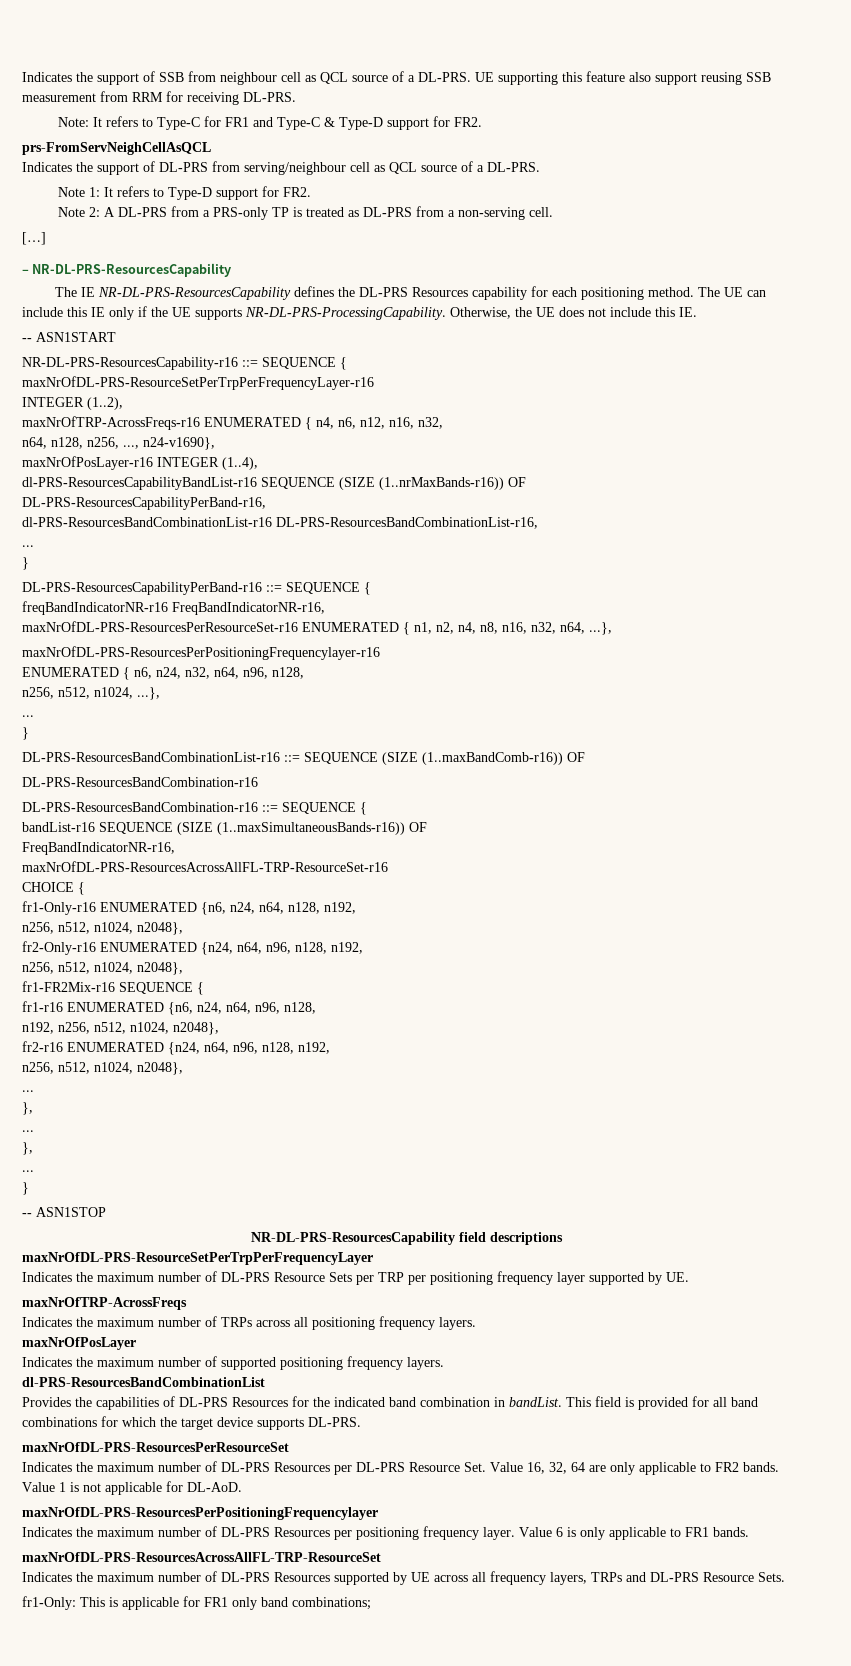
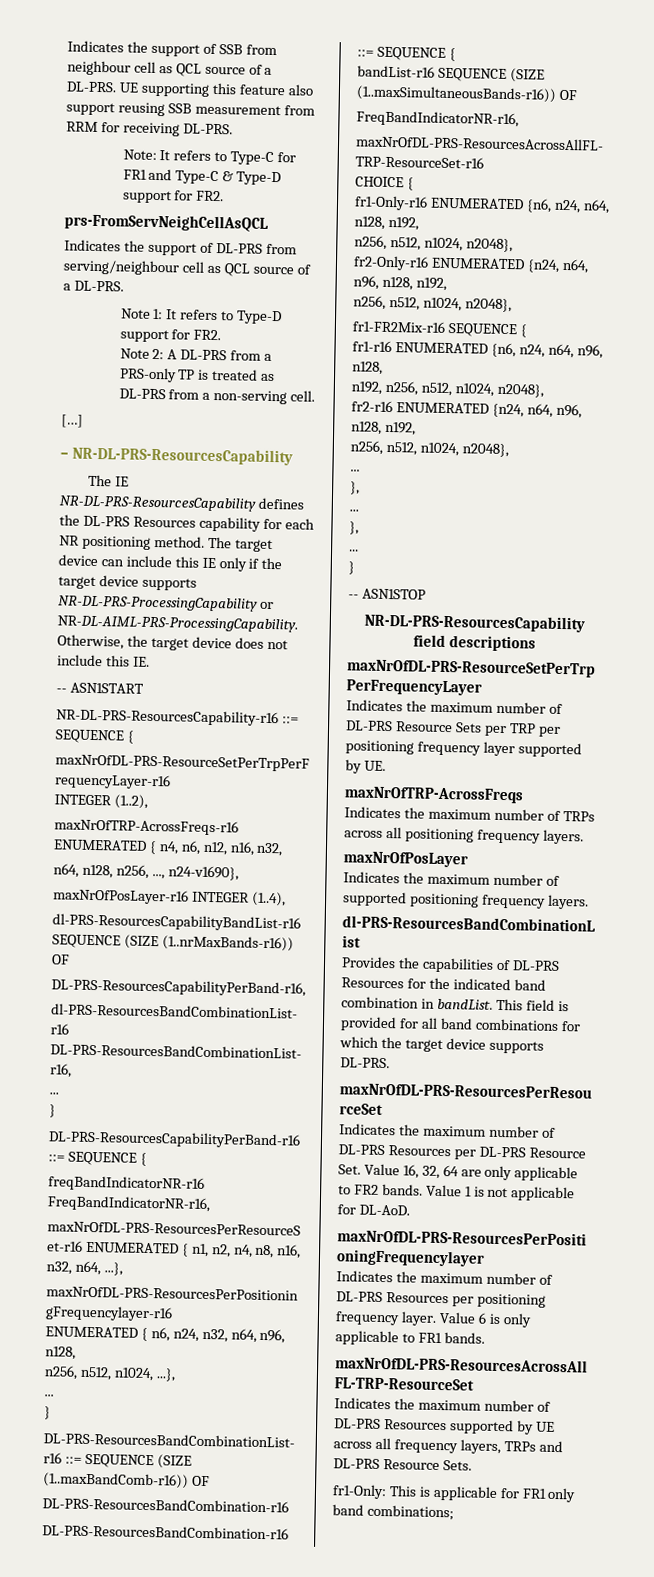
(578, 292) none -> [59,535,80,546] NR
[724,287,744,297] UE -> [234,539,273,553] [58,554,98,567] target device
[172,307,555,320] UE supports NR-DL-PRS-ProcessingCapability. Otherwise, the UE -> [58,575,197,591] [58,595,274,612] [57,615,298,633] [57,634,232,651] target device supports NR-DL-PRS-ProcessingCapability or NR-DL-AIML-PRS-ProcessingCapability. Otherwise, the target device

